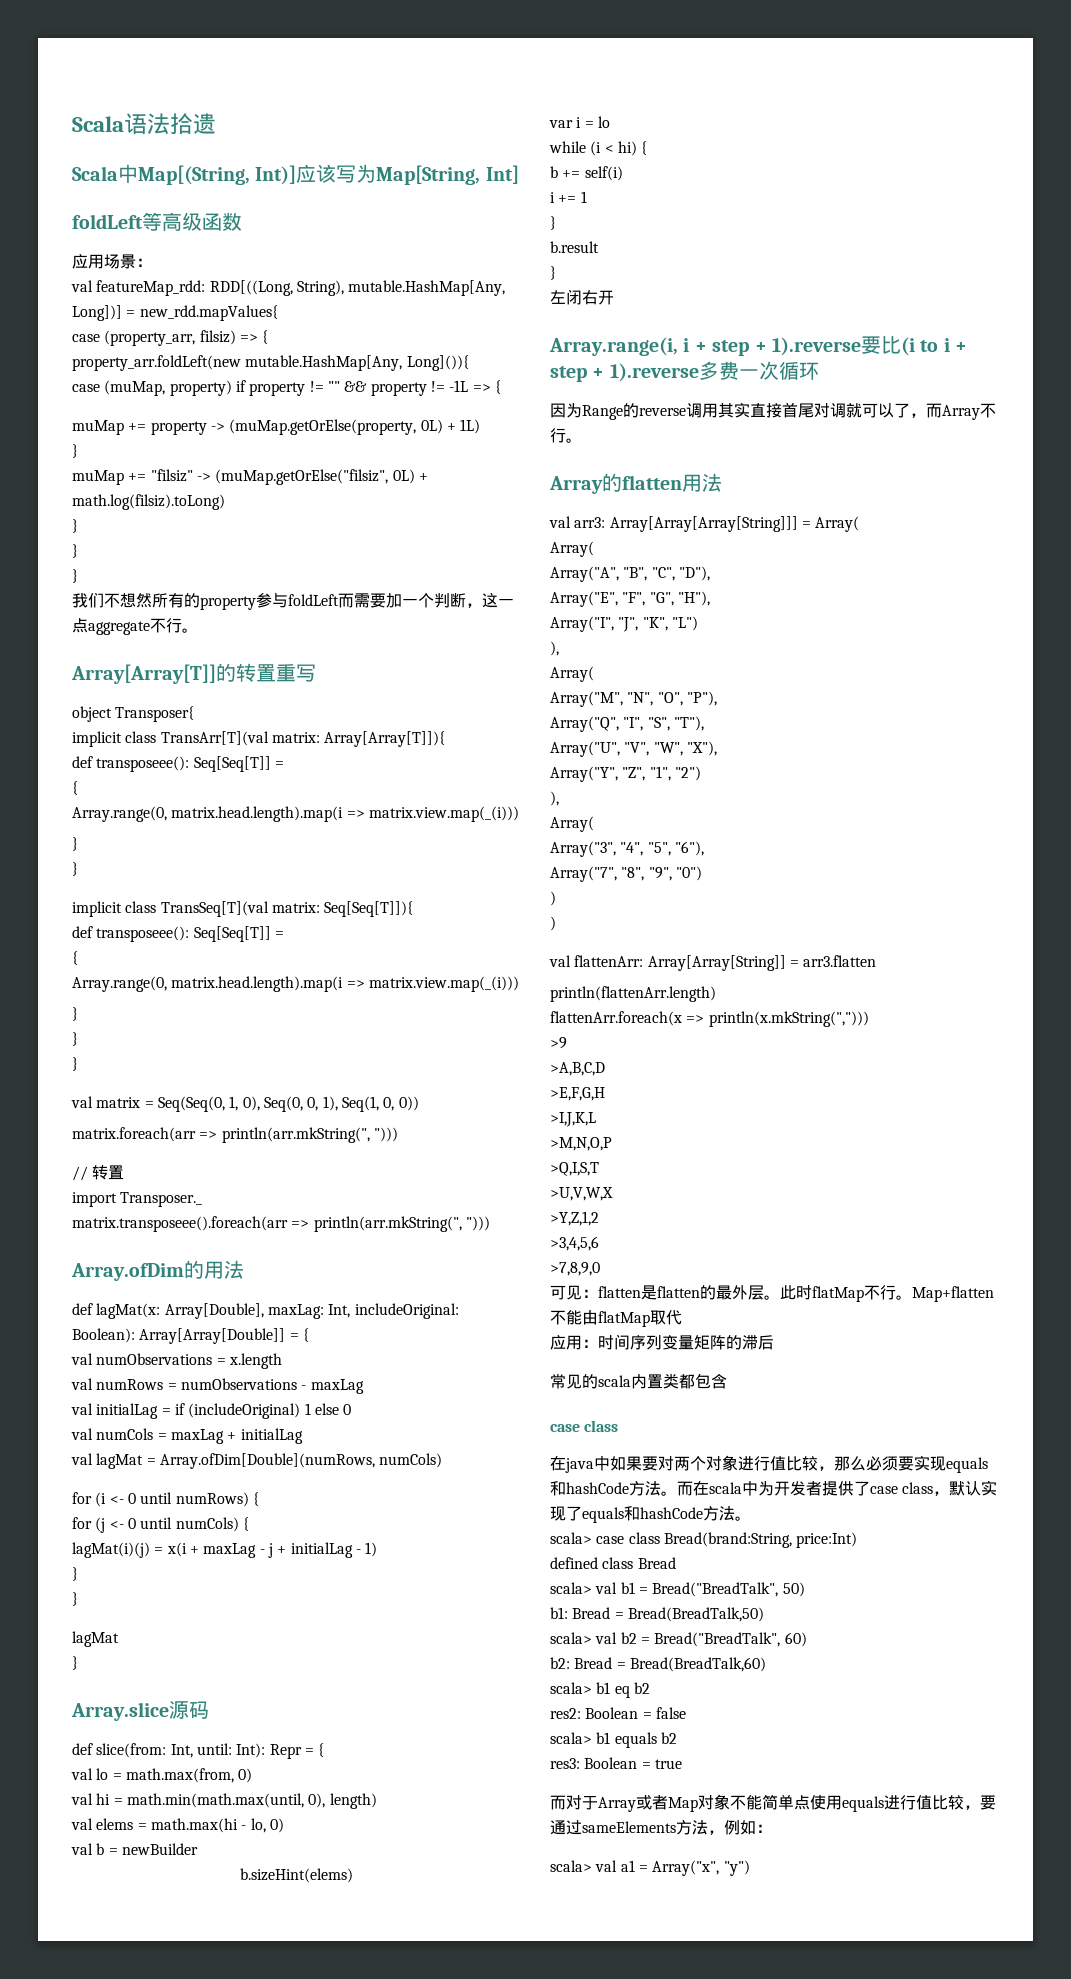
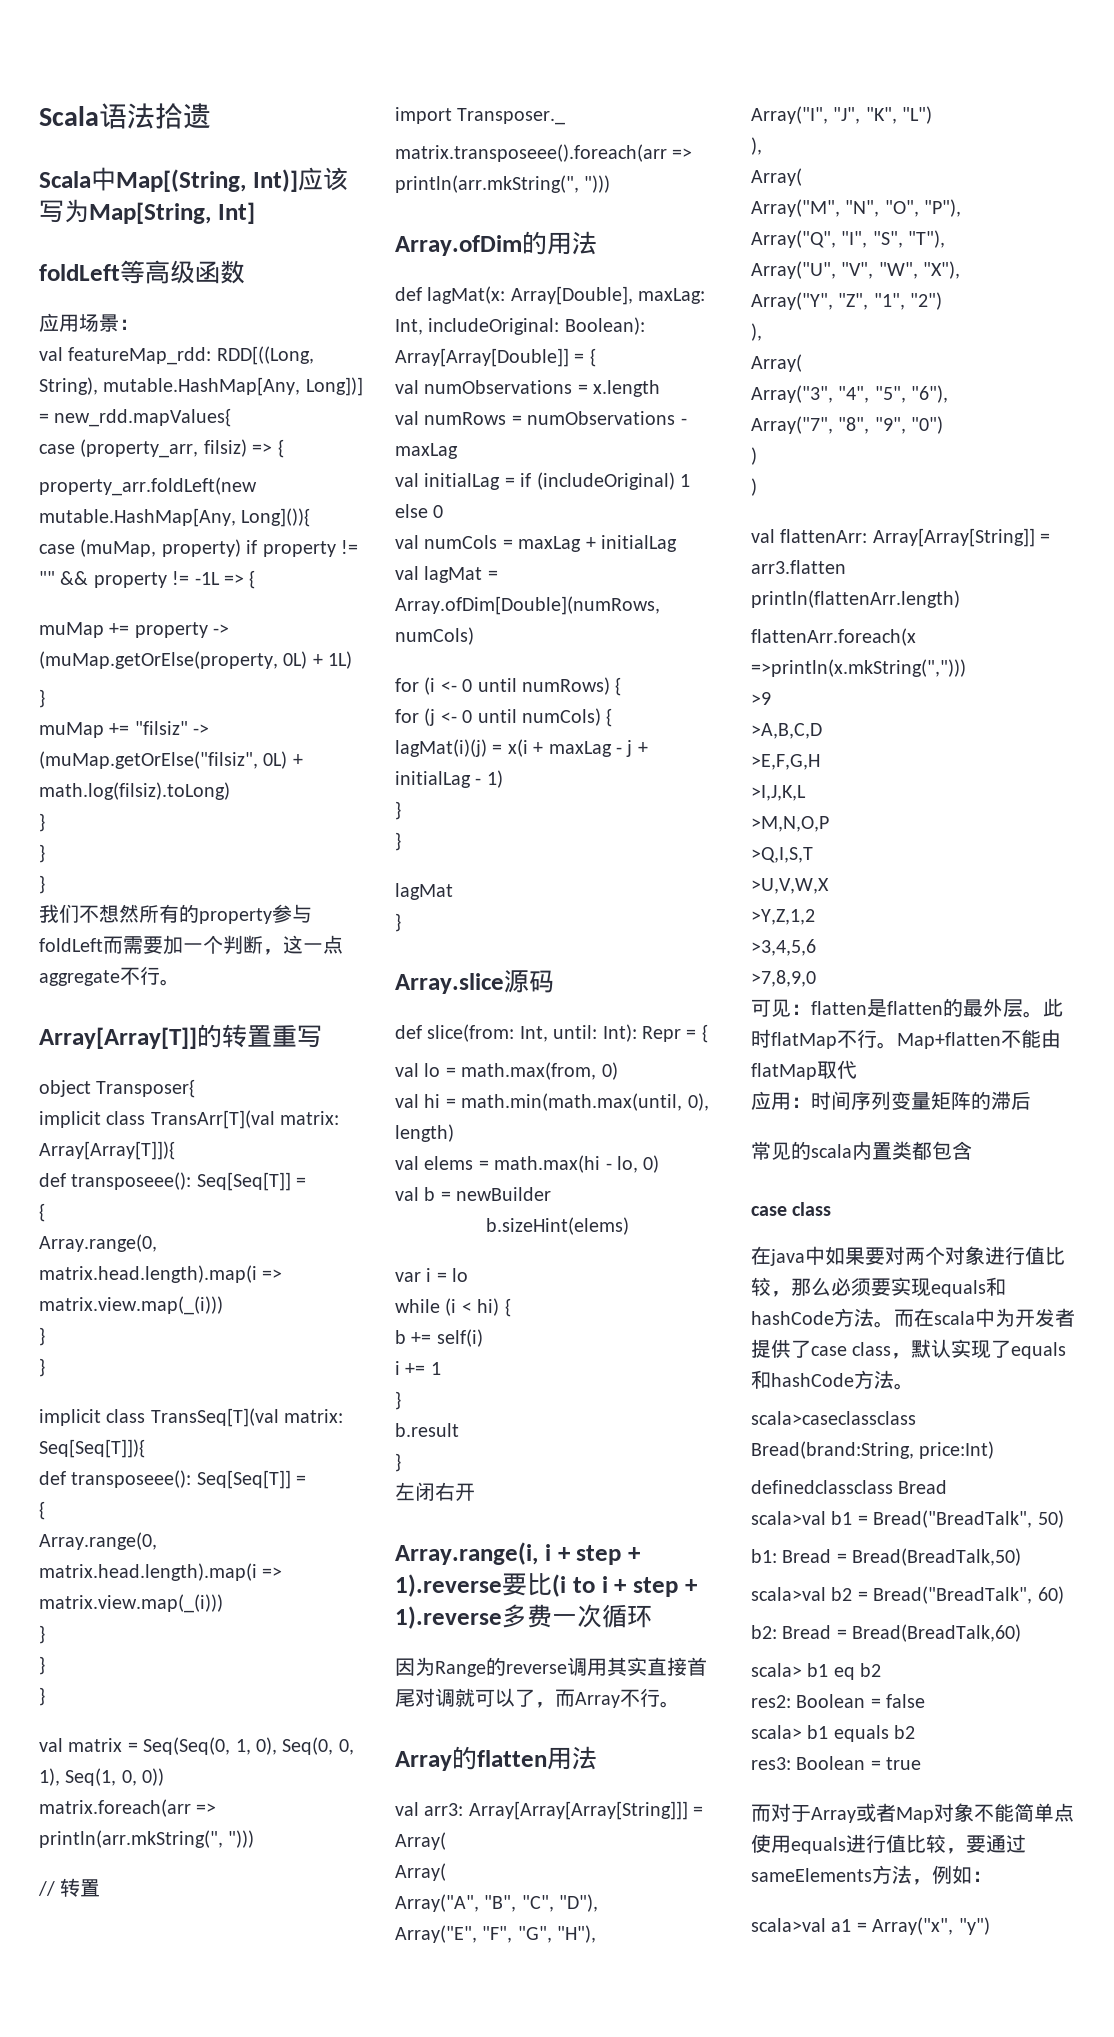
[686,1011,869,1027] => println(x.mkString(","))) -> [751,659,966,677] =>println(x.mkString(",")))
[550,1532,660,1544] scala> case class -> [751,1411,916,1425] scala>caseclassclass
[550,1557,634,1569] defined class -> [751,1480,893,1494] definedclassclass
[550,1582,618,1594] scala> val -> [751,1511,826,1525] scala>val
[550,1632,618,1644] scala> val -> [751,1587,826,1601] scala>val
[550,1860,618,1872] scala> val -> [751,1918,826,1932] scala>val

